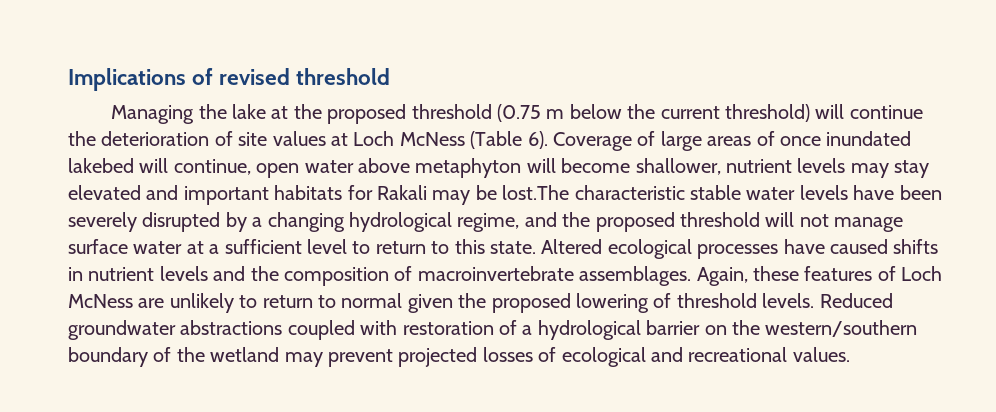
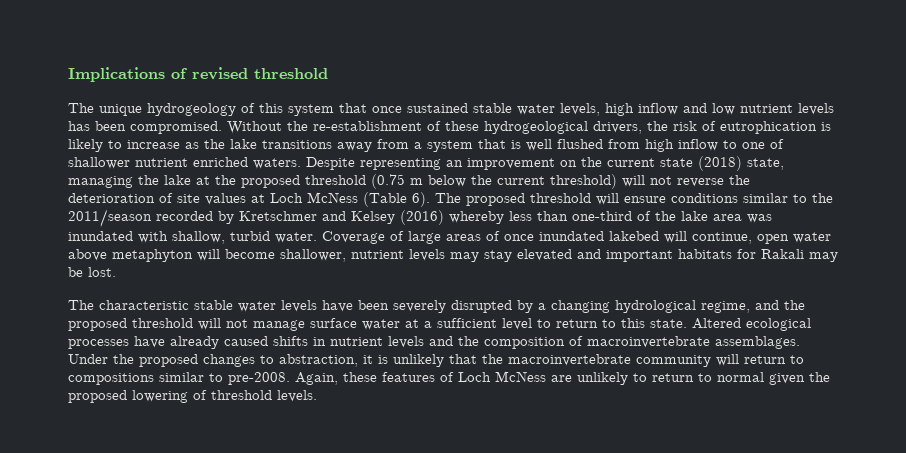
[111,105,195,124] Managing -> [68,103,834,116] [68,121,831,134] [68,139,784,152] [68,156,784,171] [68,176,133,188] The unique hydrogeology of this system that once sustained stable water levels, high inflow and low nutrient levels has been compromised. Without the re-establishment of these hydrogeological drivers, the risk of eutrophication is likely to increase as the lake transitions away from a system that is well flushed from high inflow to one of shallower nutrient enriched waters. Despite representing an improvement on the current state (2018) state, managing
[849,105,923,119] continue -> [650,176,724,187] not reverse
(548, 140) none -> [435,193,833,206] [68,209,772,227] [68,231,317,244] The proposed threshold will ensure conditions similar to the 2011/season recorded by Kretschmer and Kelsey (2016) whereby less than one-third of the lake area was inundated with shallow, turbid water.
[502,185,570,200] lost.The -> [88,267,116,277] [68,300,94,310] lost. // The
(825, 246) none -> [170,336,219,349] already
(692, 276) none -> [68,354,804,367] [68,372,290,385] Under the proposed changes to abstraction, it is unlikely that the macroinvertebrate community will return to compositions similar to pre-2008.
[819,293,893,308] [68,320,918,340] [68,347,850,367] Reduced groundwater abstractions coupled with restoration of a hydrological barrier on the western/southern boundary of the wetland may prevent projected losses of ecological and recreational values. -> (317, 396) none

